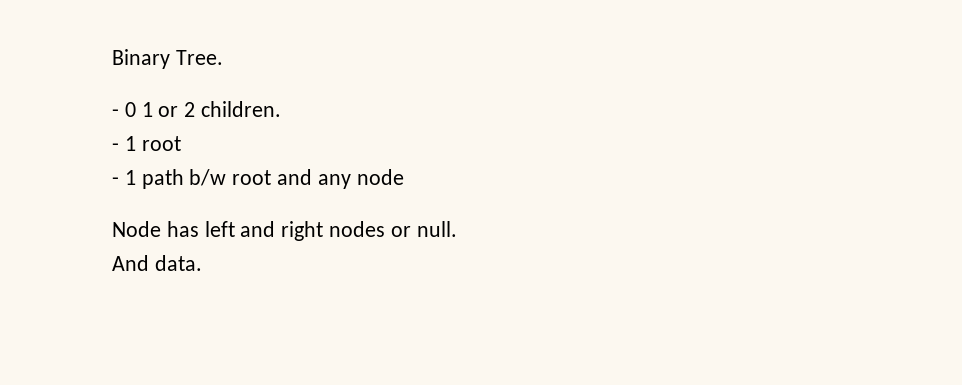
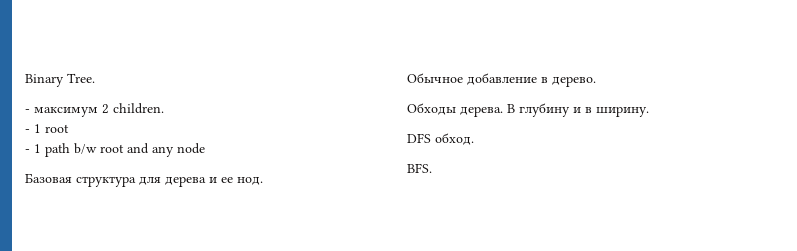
[124,102,179,117] 0 1 or -> [34,107,98,117] максимум
[112,221,457,241] [112,255,202,271] Node has left and right nodes or null. // And data. -> [25,173,263,187] [407,73,596,87] [407,103,649,117] [407,133,474,145] [407,163,432,173] Базовая структура для дерева и ее нод. // Обычное добавление в дерево. // Обходы дерева. В глубину и в ширину. // DFS обход. // BFS.

